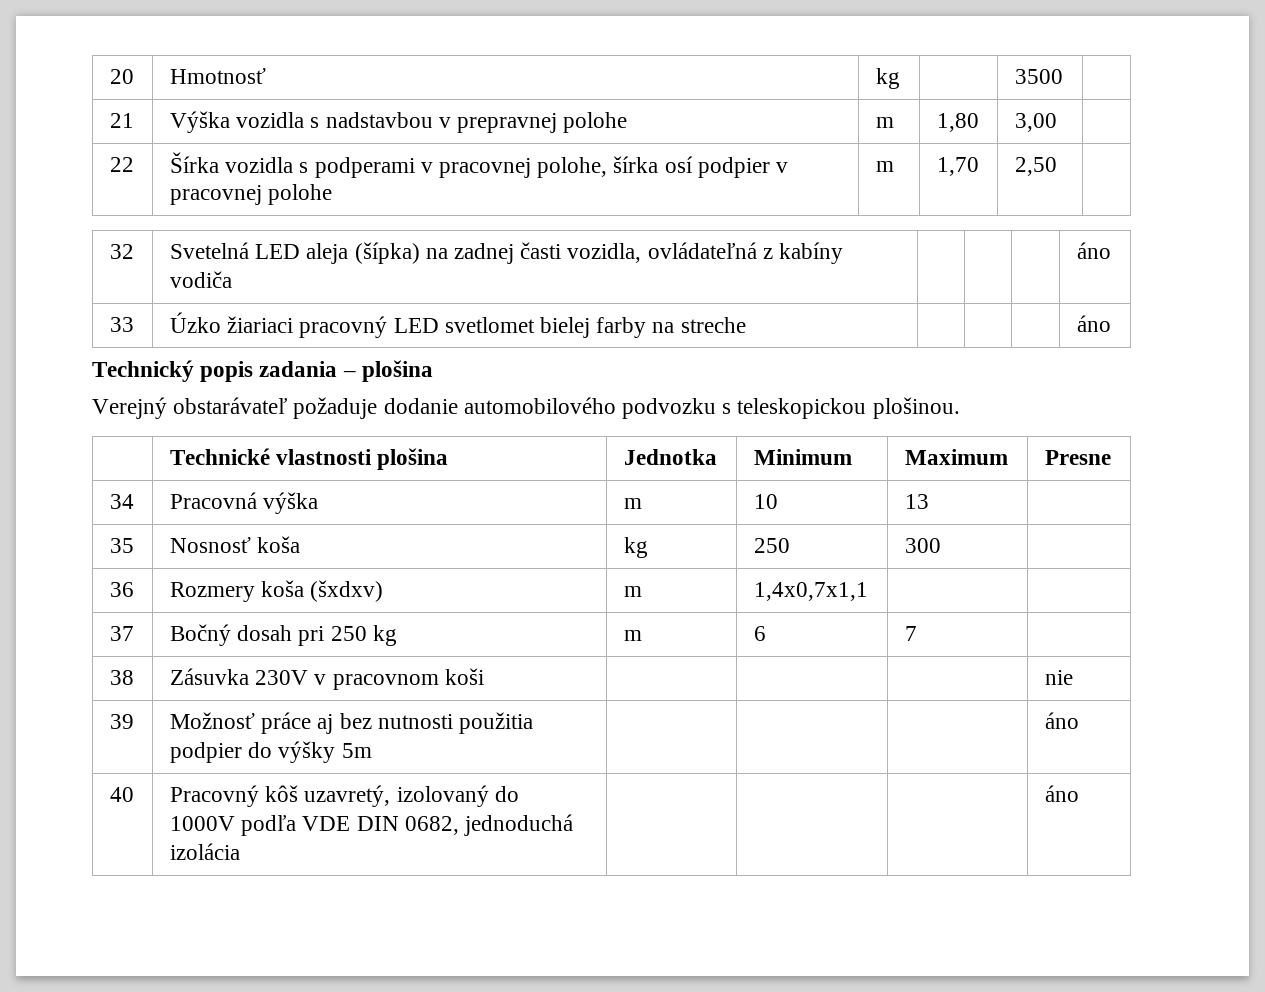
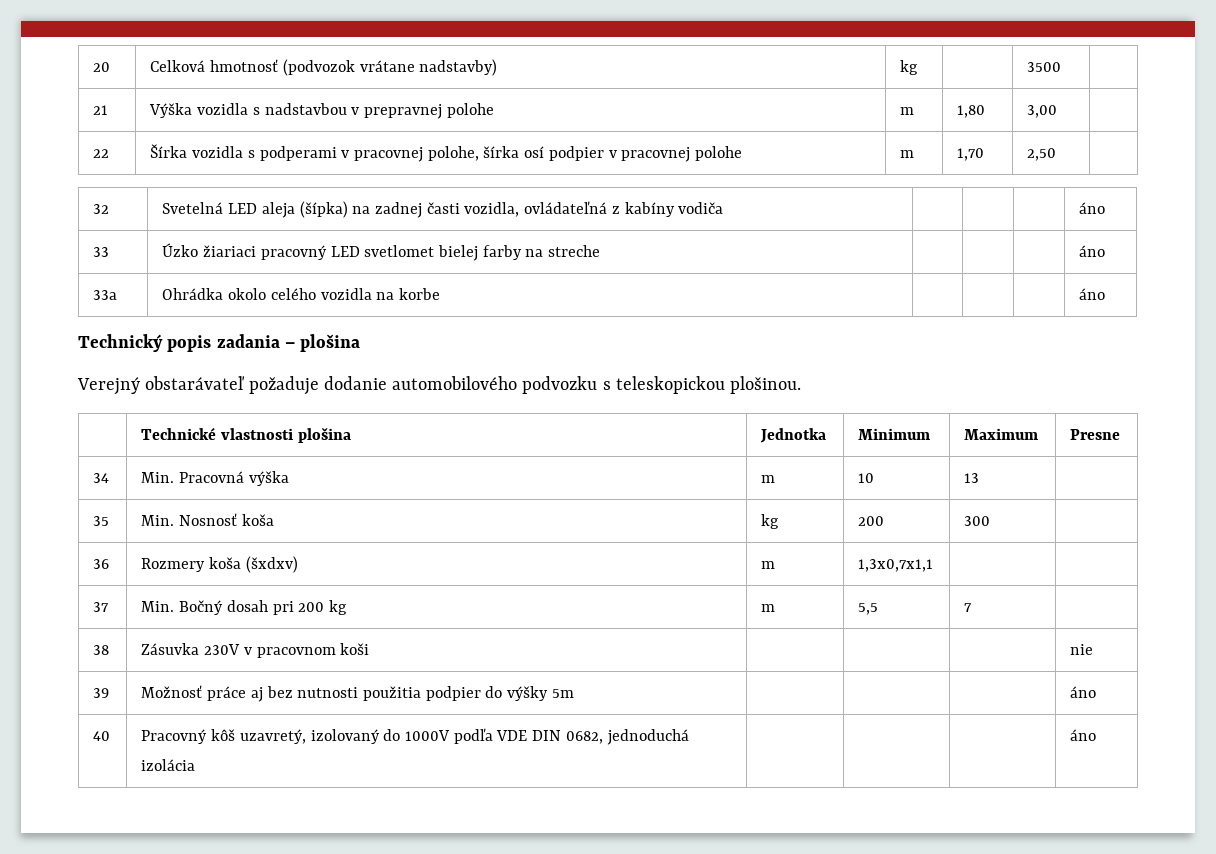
[169,68,266,84] Hmotnosť -> [150,59,498,76] Celková hmotnosť (podvozok vrátane nadstavby)
(1111, 323) none -> [93,290,118,300] [162,288,440,300] [1079,288,1106,300] // 33a | Ohrádka okolo celého vozidla na korbe | | | | áno
(134, 501) none -> [141,472,175,483] Min.
(134, 545) none -> [141,515,175,526] Min.
[753,538,790,553] 250 -> [858,516,885,526] 200
[753,582,868,601] 1,4x0,7x1,1 -> [858,559,934,572] 1,3x0,7x1,1
(134, 633) none -> [141,601,175,612] Min.
[330,626,367,641] 250 -> [298,602,325,612] 200
[753,626,766,641] 6 -> [858,603,879,615] 5,5

